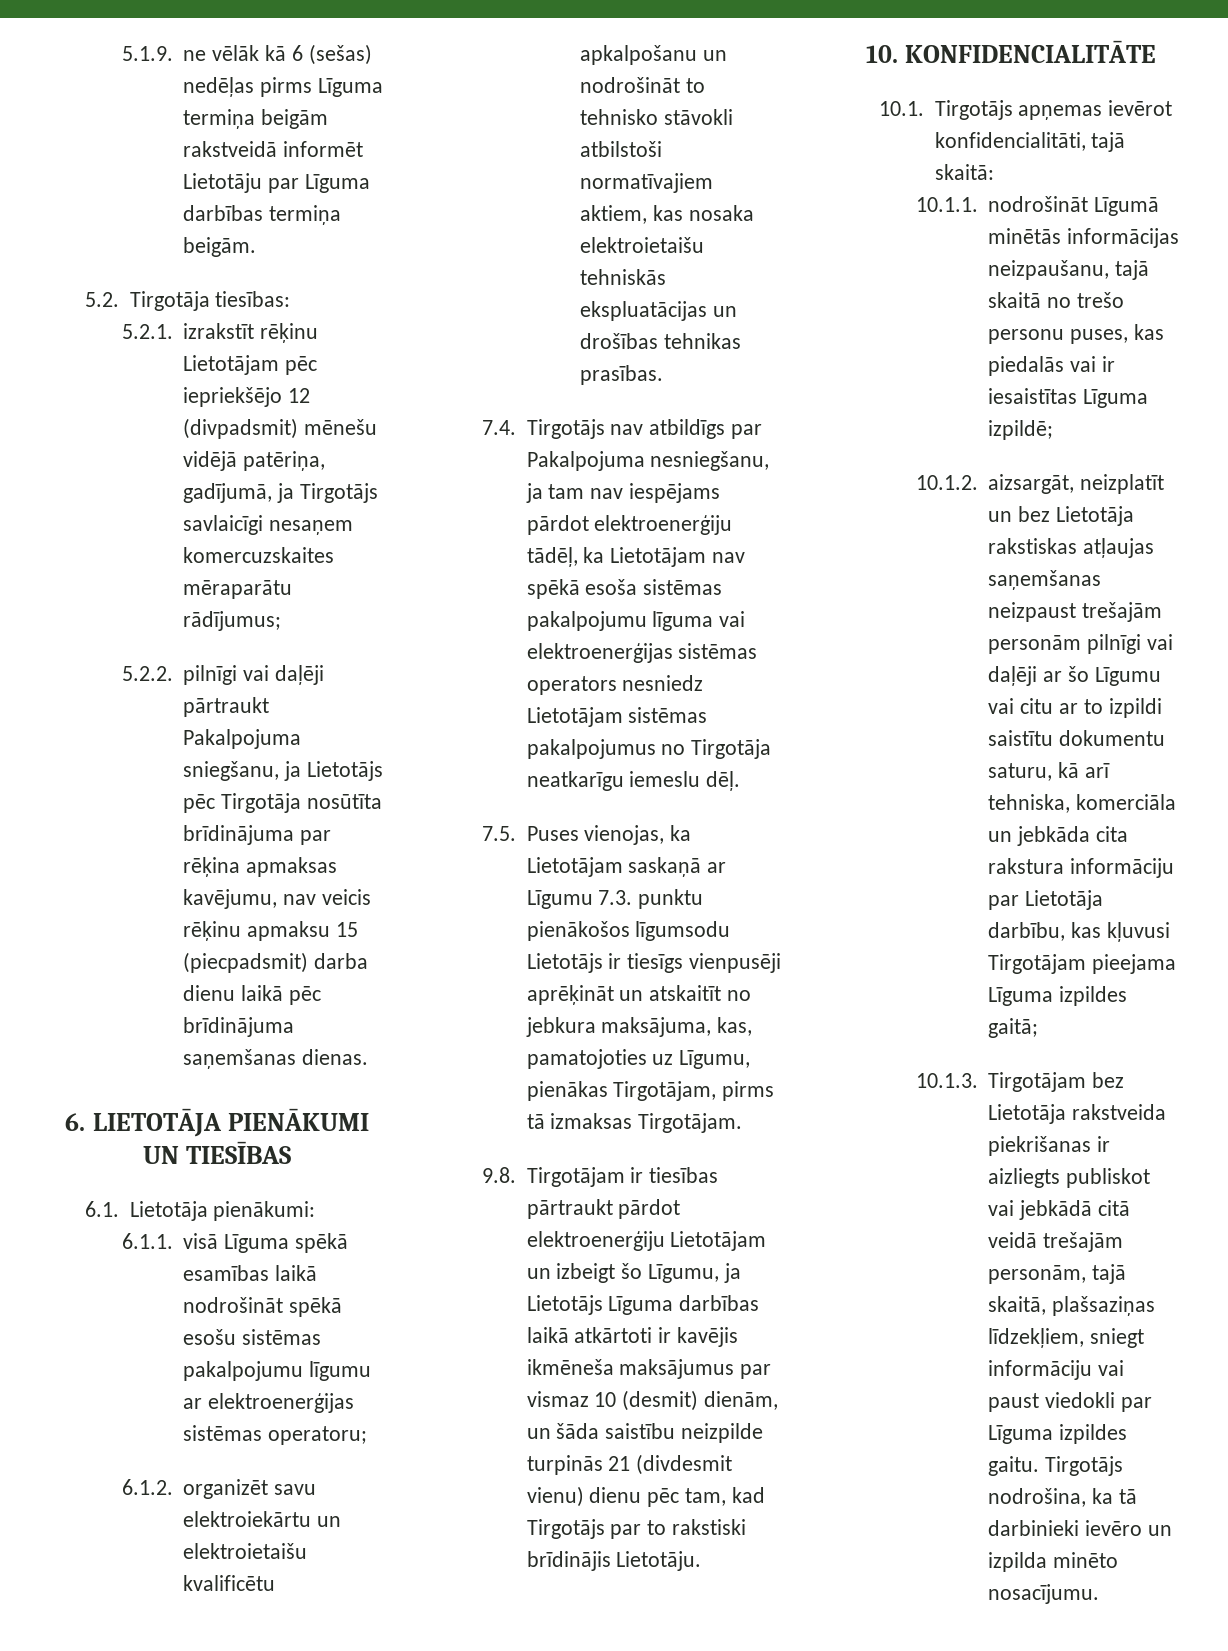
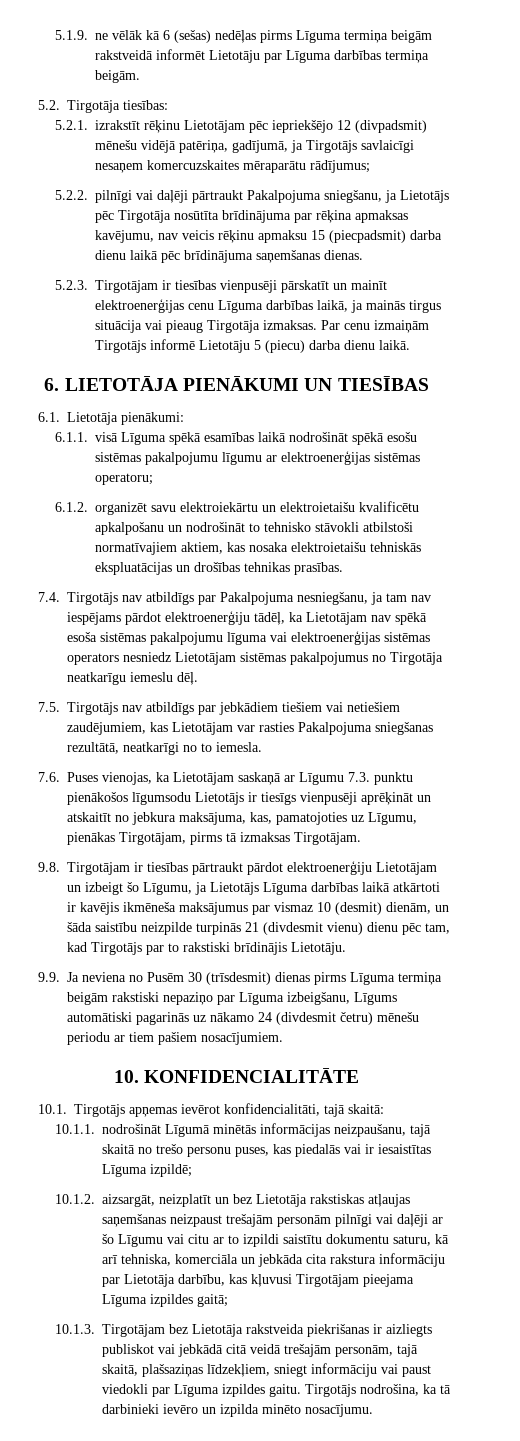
(369, 1057) none -> [55,280,388,293] [95,299,442,313] [95,320,430,333] [95,339,411,353] // 5.2.3. Tirgotājam ir tiesības vienpusēji pārskatīt un mainīt elektroenerģijas cenu Līguma darbības laikā, ja mainās tirgus situācija vai pieaug Tirgotāja izmaksas. Par cenu izmaiņām Tirgotājs informē Lietotāju 5 (piecu) darba dienu laikā.
(516, 833) none -> [67,702,401,715] [67,722,434,735] [67,742,263,755] [38,772,61,782] Tirgotājs nav atbildīgs par jebkādiem tiešiem vai netiešiem zaudējumiem, kas Lietotājam var rasties Pakalpojuma sniegšanas rezultātā, neatkarīgi no to iemesla. // 7.6.
(702, 1561) none -> [38,972,443,985] [67,992,398,1005] [67,1012,420,1025] [67,1032,284,1045] // 9.9. Ja neviena no Pusēm 30 (trīsdesmit) dienas pirms Līguma termiņa beigām rakstiski nepaziņo par Līguma izbeigšanu, Līgums automātiski pagarinās uz nākamo 24 (divdesmit četru) mēnešu periodu ar tiem pašiem nosacījumiem.

